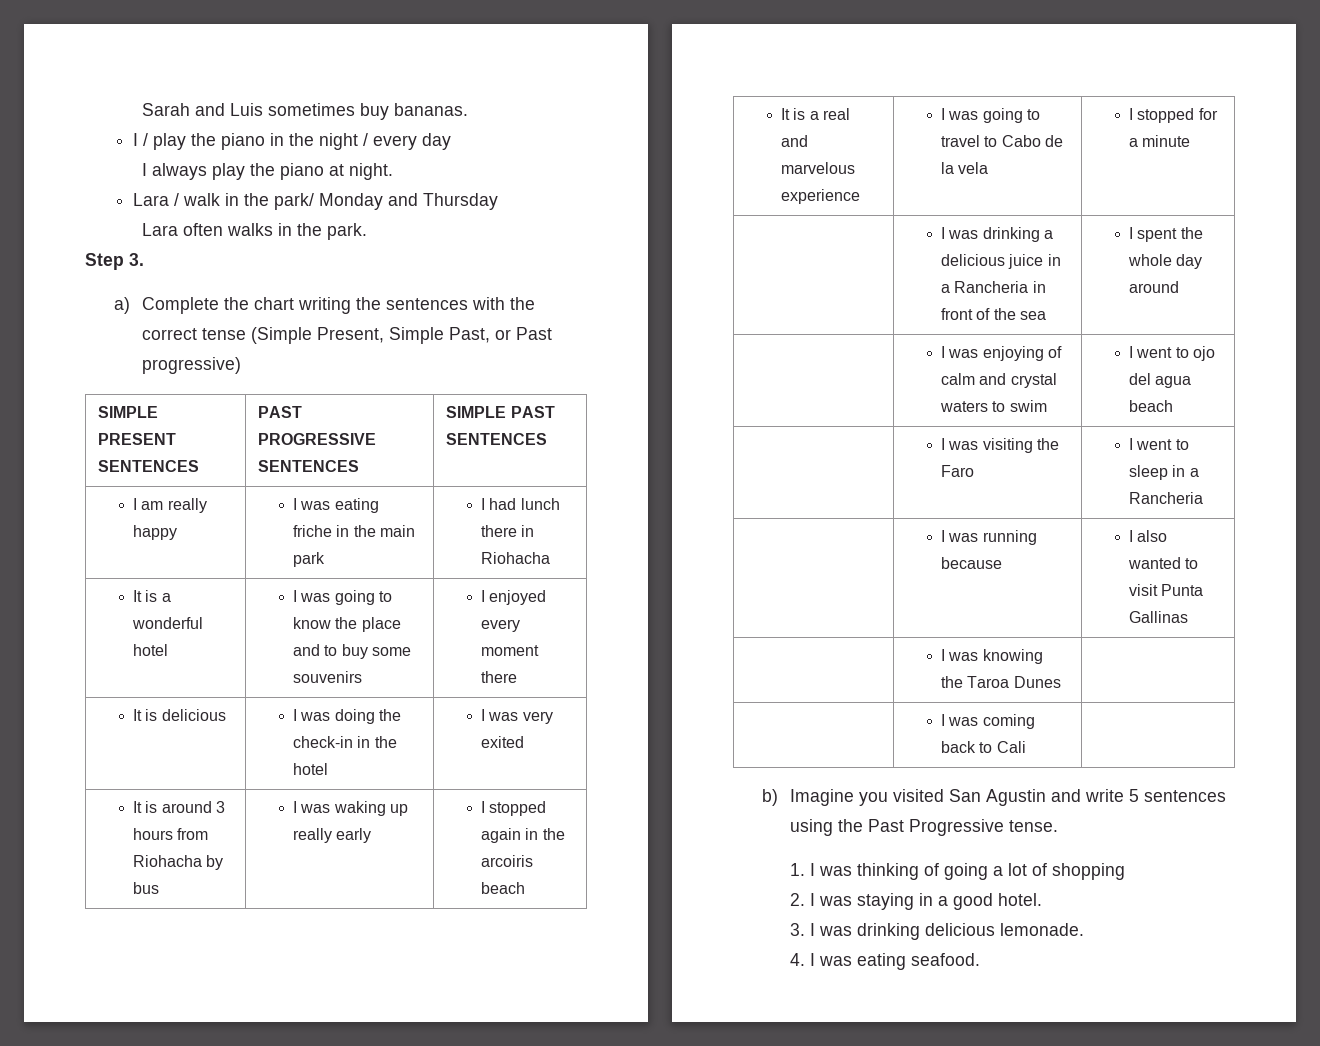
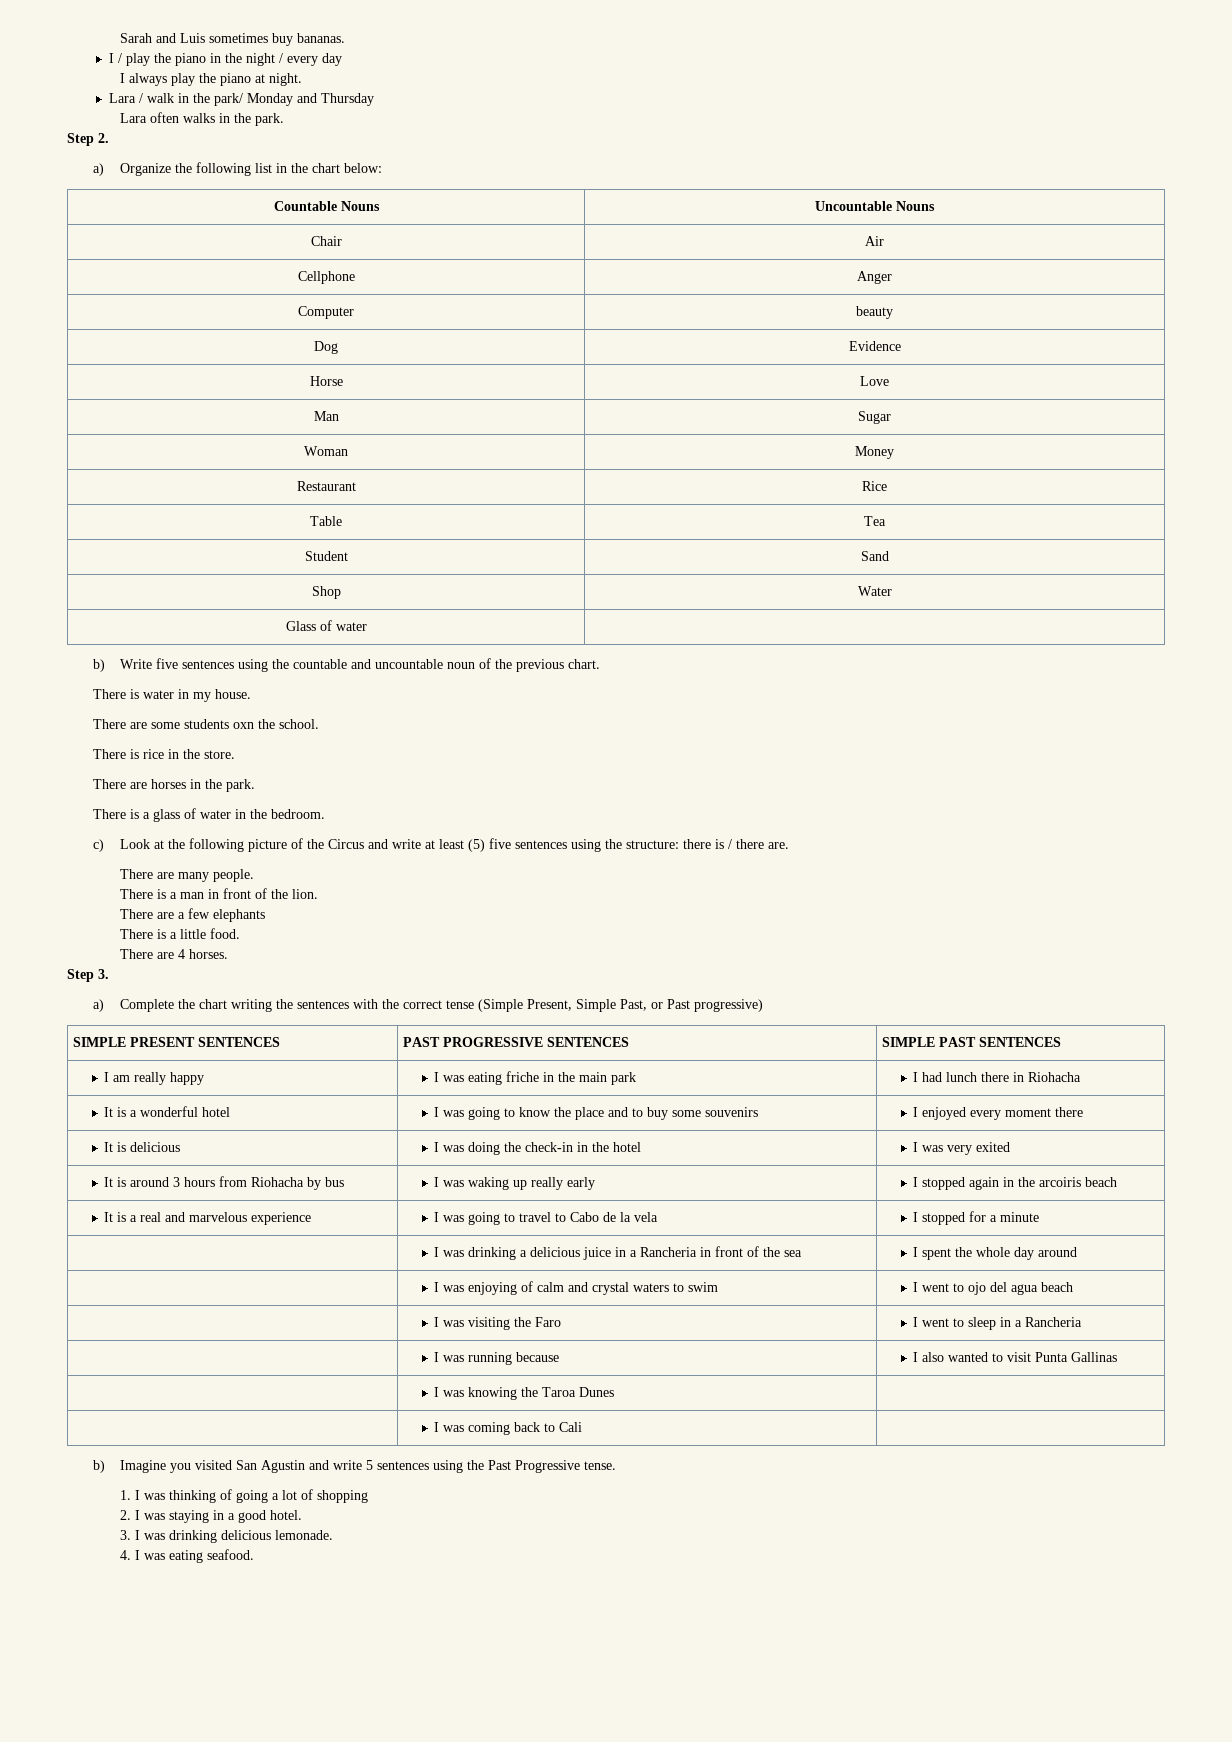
(368, 231) none -> [67,133,109,146] [93,162,382,176] [273,201,380,211] [815,201,936,211] [310,236,342,246] [865,236,885,246] [297,271,355,284] [857,271,893,284] [298,306,354,319] [856,306,894,319] [314,341,338,354] [848,341,901,351] [309,376,343,386] [860,376,890,386] [313,411,339,421] [858,411,892,424] [304,446,348,456] [855,446,895,459] [296,481,356,491] [862,481,888,491] [310,516,342,526] [864,516,887,526] [304,551,348,561] [860,551,889,561] [311,586,341,599] [857,586,892,596] [285,620,367,631] [93,658,600,672] [93,689,252,702] [93,719,320,729] [93,749,236,759] [93,779,256,792] [93,808,326,822] [93,838,789,852] [119,869,254,882] [119,888,318,899] [119,908,265,922] [119,928,240,939] [119,949,228,959] // Step 2. // a) Organize the following list in the chart below: // Countable Nouns | Uncountable Nouns // Chair | Air // Cellphone | Anger // Computer | beauty // Dog | Evidence // Horse | Love // Man | Sugar // Woman | Money // Restaurant | Rice // Table | Tea // Student | Sand // Shop | Water // Glass of water | // b) Write five sentences using the countable and uncountable noun of the previous chart. // There is water in my house. // There are some students oxn the school. // There is rice in the store. // There are horses in the park. // There is a glass of water in the bedroom. // c) Look at the following picture of the Circus and write at least (5) five sentences using the structure: there is / there are. // There are many people. // There is a man in front of the lion. // There are a few elephants // There is a little food. // There are 4 horses.

